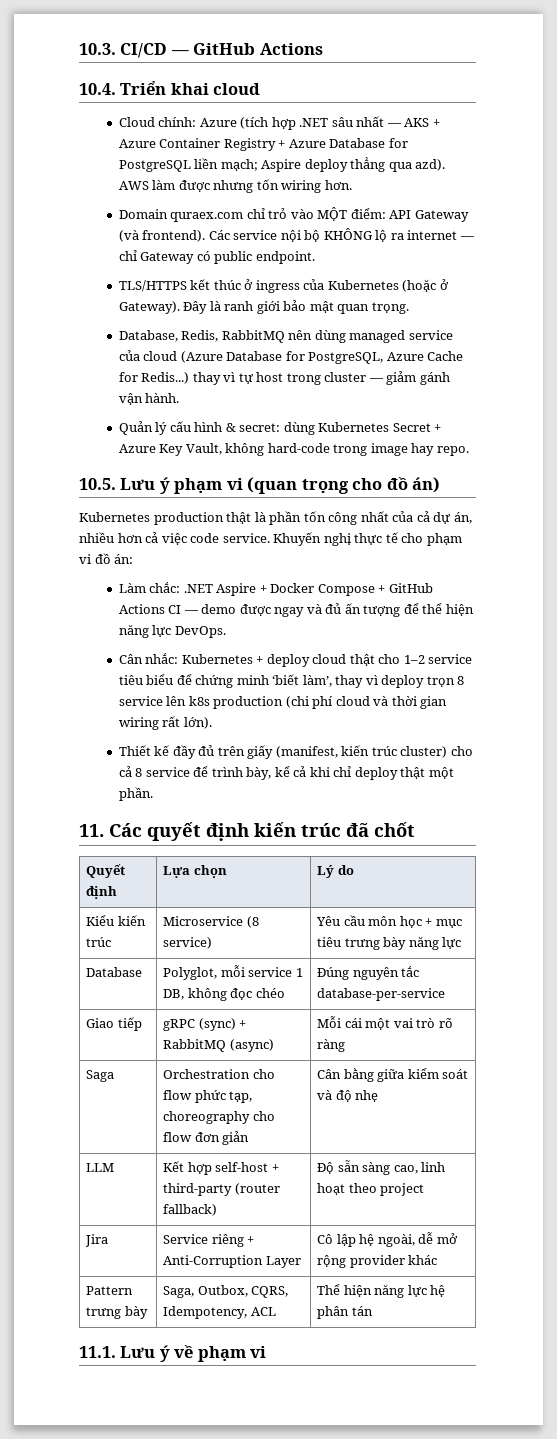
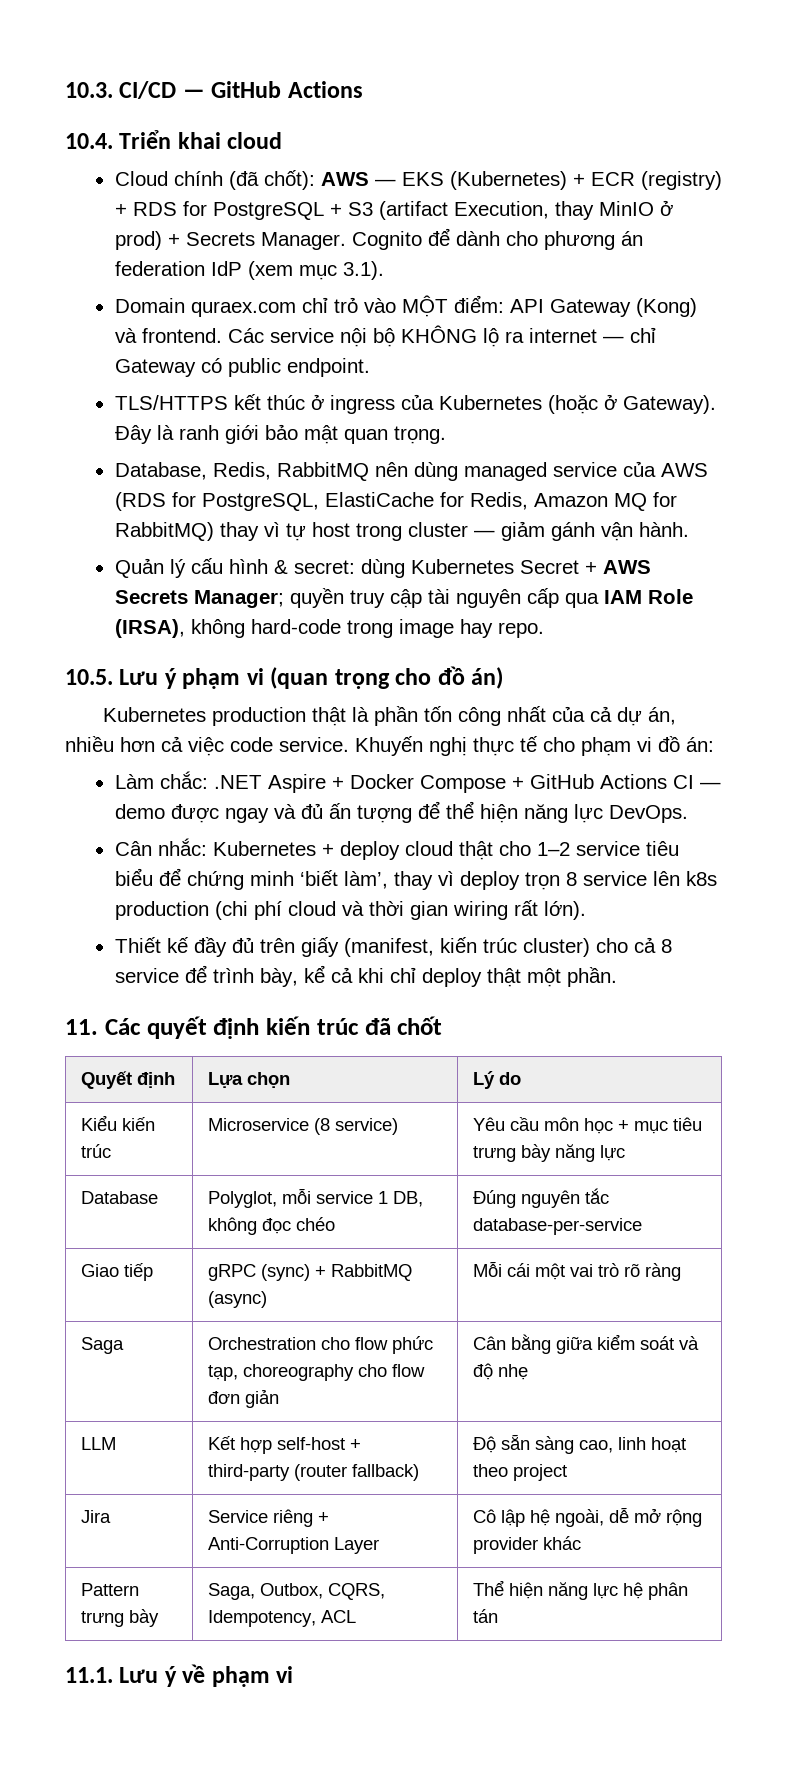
[158,116,440,130] [118,138,408,151] [118,157,446,172] [118,179,352,193] chính: Azure (tích hợp .NET sâu nhất — AKS + Azure Container Registry + Azure Database for PostgreSQL liền mạch; Aspire deploy thẳng qua azd). AWS làm được nhưng tốn wiring hơn. -> [173,170,722,190] [114,200,673,220] [114,228,643,250] [114,261,384,280] chính (đã chốt): AWS — EKS (Kubernetes) + ECR (registry) + RDS for PostgreSQL + S3 (artifact Execution, thay MinIO ở prod) + Secrets Manager. Cognito để dành cho phương án federation IdP (xem mục 3.1).
[118,230,206,242] (và frontend). -> [635,298,697,317] [114,328,222,343] (Kong) và frontend.
[143,351,464,364] [118,372,190,384] cloud (Azure Database for PostgreSQL, Azure Cache for Redis...) -> [660,463,708,477] [114,492,677,511] [114,522,214,541] AWS (RDS for PostgreSQL, ElastiCache for Redis, Amazon MQ for RabbitMQ)
[118,443,222,456] Azure Key Vault, -> [602,560,651,574] [114,588,693,608] [114,619,185,638] AWS Secrets Manager; quyền truy cập tài nguyên cấp qua IAM Role (IRSA),

